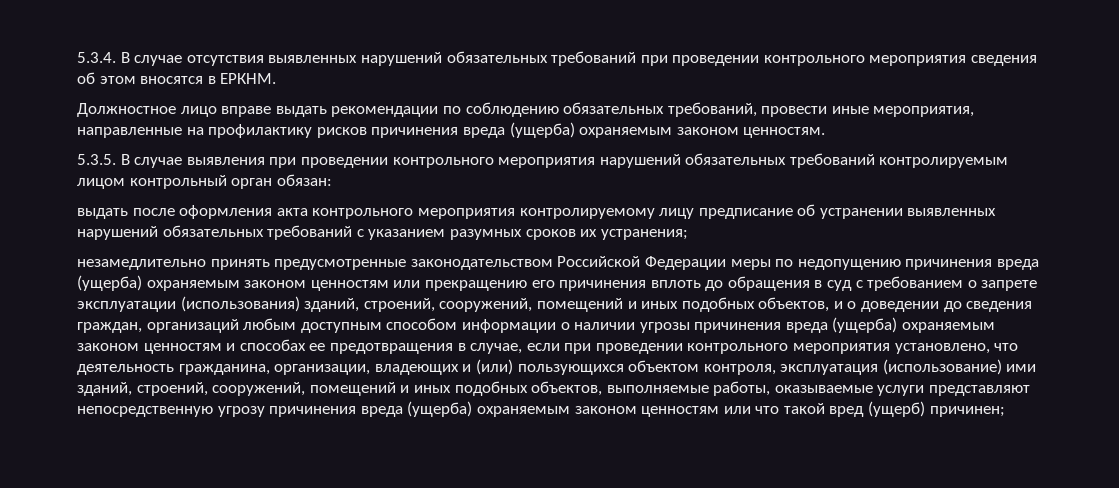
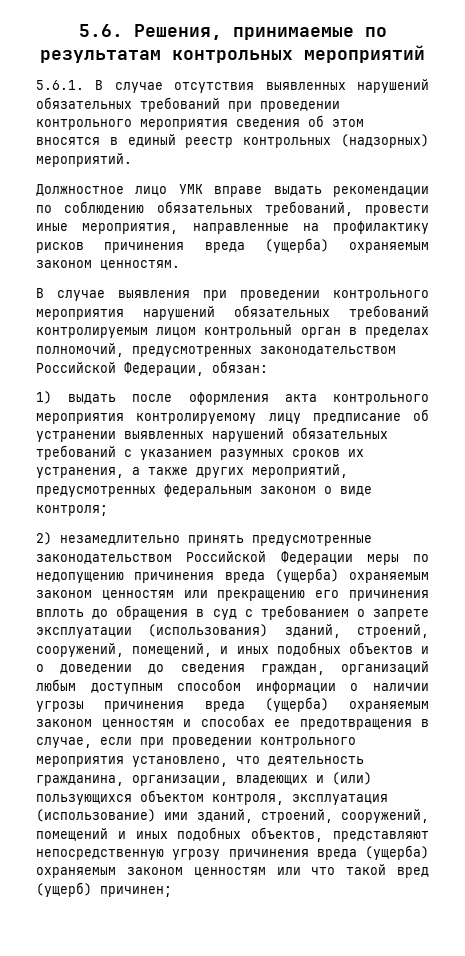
[77,52,116,63] 5.3.4. -> [78,24,387,40] [40,45,425,63] [36,80,84,90] 5.6. Решения, принимаемые по результатам контрольных мероприятий // 5.6.1.
[220,73,277,84] ЕРКНМ. -> [127,134,430,148] [36,153,132,167] единый реестр контрольных (надзорных) мероприятий.
(217, 111) none -> [178,184,203,194] УМК
[77,154,116,165] 5.3.5. -> (180, 265) none
(273, 183) none -> [348,327,429,338] [36,343,396,357] [36,361,204,376] в пределах полномочий, предусмотренных законодательством Российской Федерации,
(332, 180) none -> [36,391,52,404] 1)
[600,229,688,240] устранения; // -> [36,464,348,478] [36,484,372,497] [36,505,108,516] [36,532,52,545] устранения, а также других мероприятий, предусмотренных федеральным законом о виде контроля; // 2)
[536,297,830,312] помещений и иных подобных объектов, -> [132,642,413,657] помещений, и иных подобных объектов
[606,381,925,396] выполняемые работы, оказываемые услуги -> (324, 834) none

